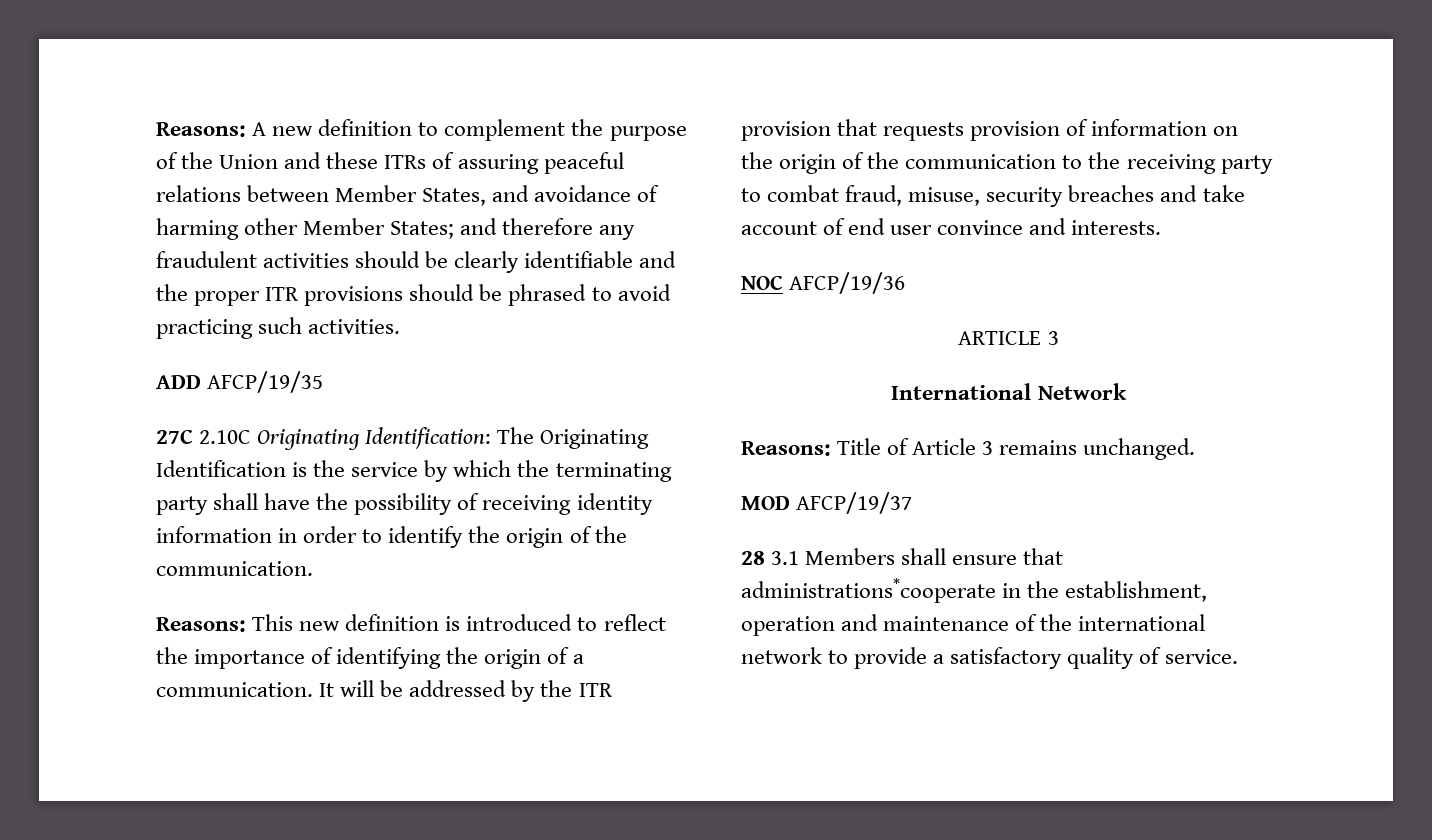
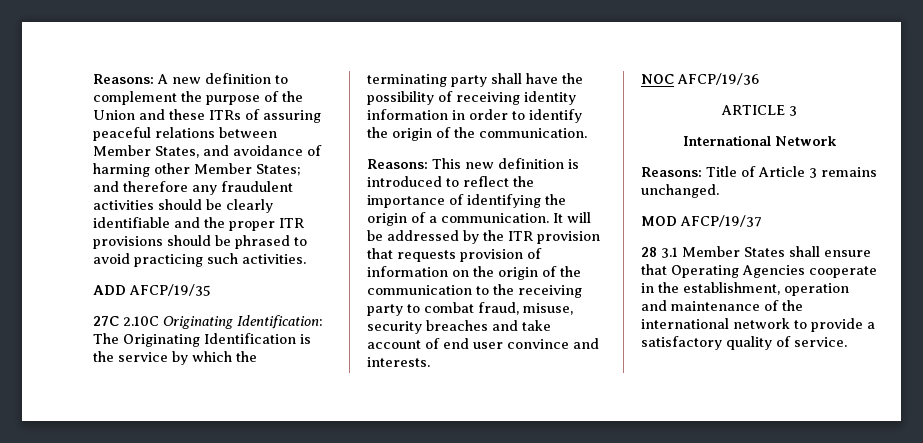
[805,548,896,565] Members -> [682,246,785,257] Member States
[741,578,996,603] administrations*cooperate -> [671,265,877,278] Operating Agencies cooperate

